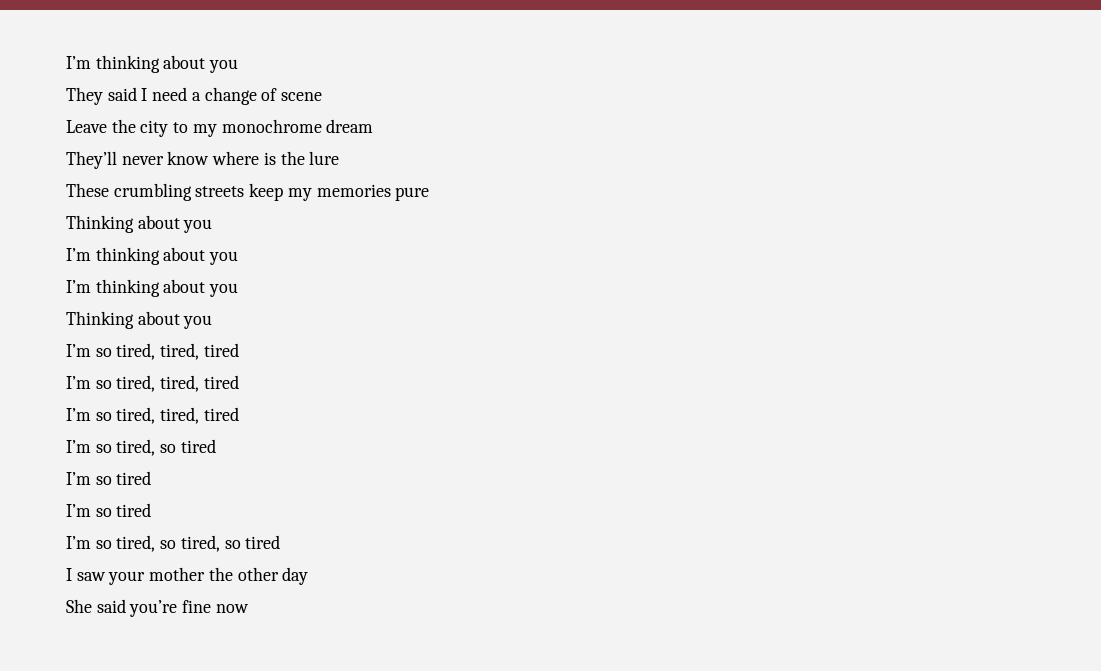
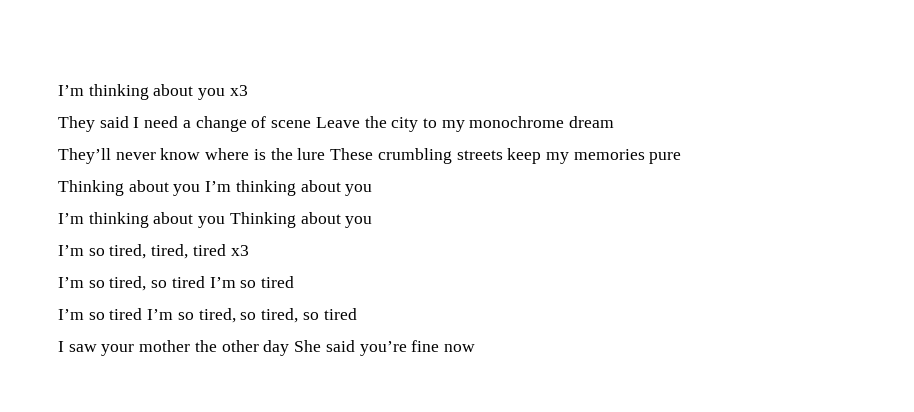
[66,55,239,73] I’m thinking about you -> [58,84,248,100] I’m thinking about you x3
(323, 96) // -> (312, 124) none
(340, 158) // -> (326, 154) none
(213, 226) // -> (201, 190) none
(239, 290) // -> (226, 222) none
[66,375,239,392] [66,407,239,424] // I’m so tired, tired, tired // I’m so tired, tired, tired -> [230,245,249,256] x3
(216, 446) // -> (205, 282) none
(152, 510) // -> (143, 314) none
(309, 576) // -> (290, 348) none

